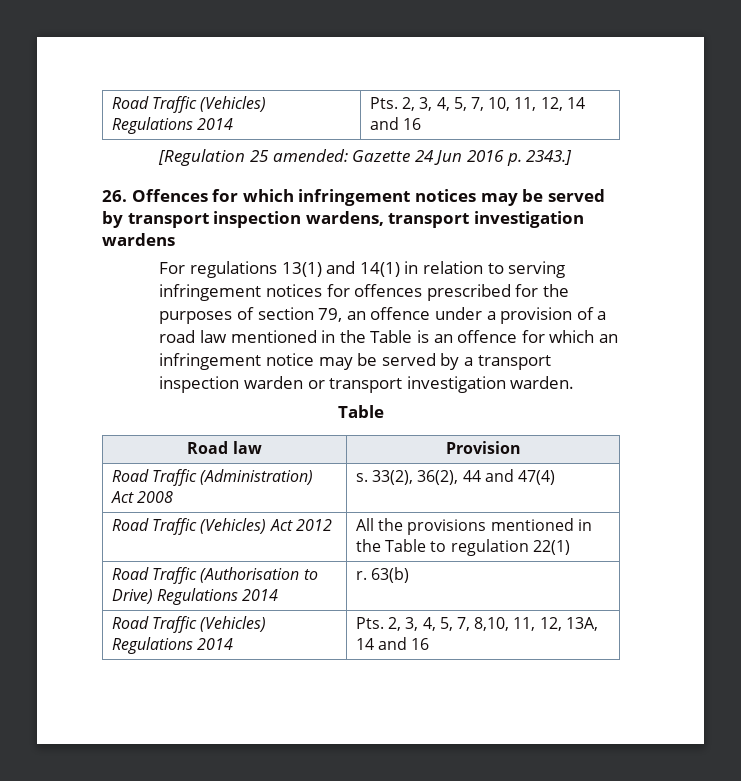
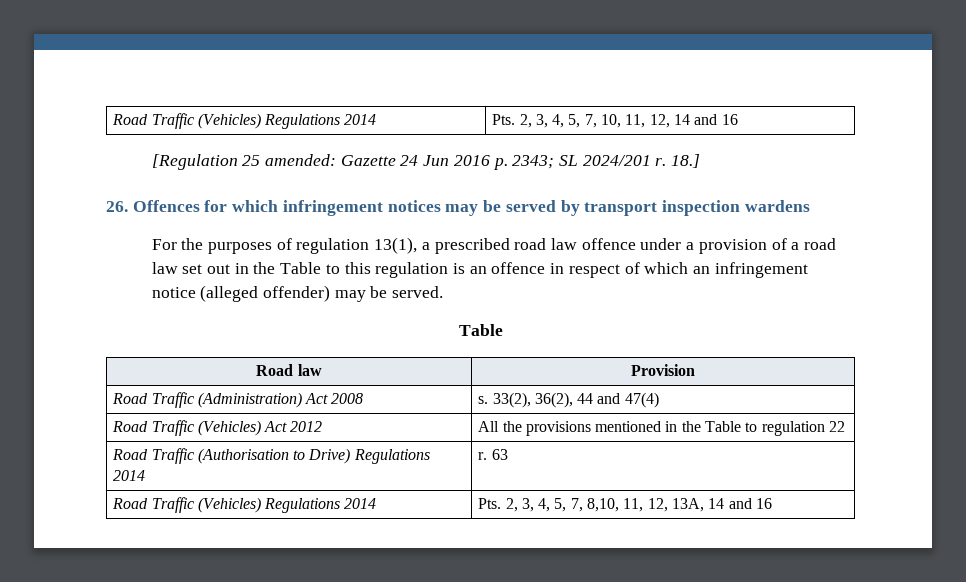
[526,150,573,165] 2343.] -> [512,154,701,169] 2343; SL 2024/201 r. 18.]
[305,211,584,228] wardens, transport investigation -> (740, 208) none
[189,261,566,278] [159,284,569,301] [159,307,366,324] regulations 13(1) and 14(1) in relation to serving infringement notices for offences prescribed for the purposes of section 79, an -> [181,237,578,254] the purposes of regulation 13(1), a prescribed road law
[230,330,618,343] [159,353,551,370] [159,376,575,393] mentioned in the Table is an offence for which an infringement notice may be served by a transport inspection warden or transport investigation warden. -> [182,262,808,278] [151,285,444,302] set out in the Table to this regulation is an offence in respect of which an infringement notice (alleged offender) may be served.
[532,540,570,555] 22(1) -> [829,421,846,432] 22
[371,567,410,583] 63(b) -> [491,449,508,460] 63

